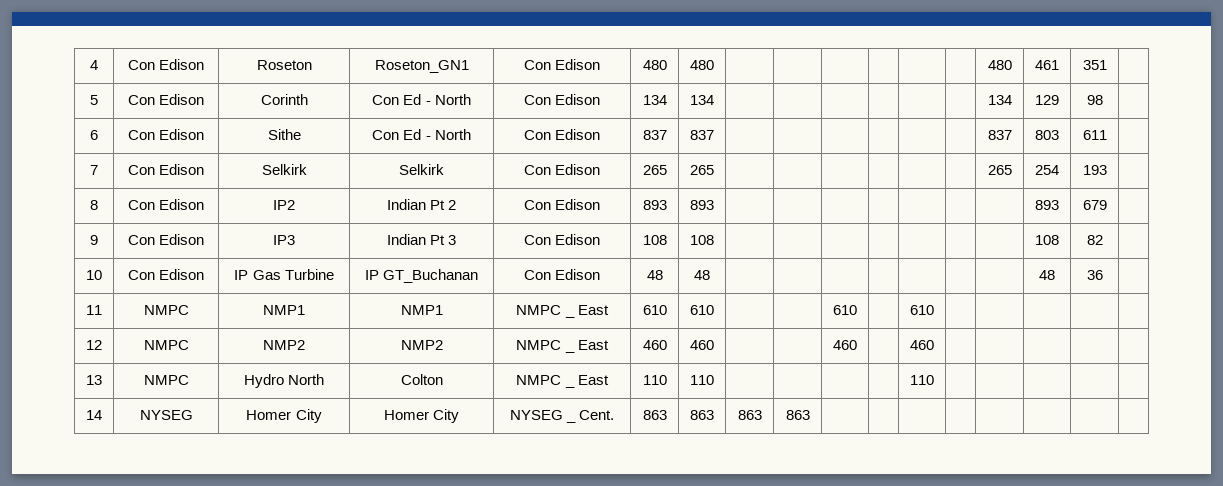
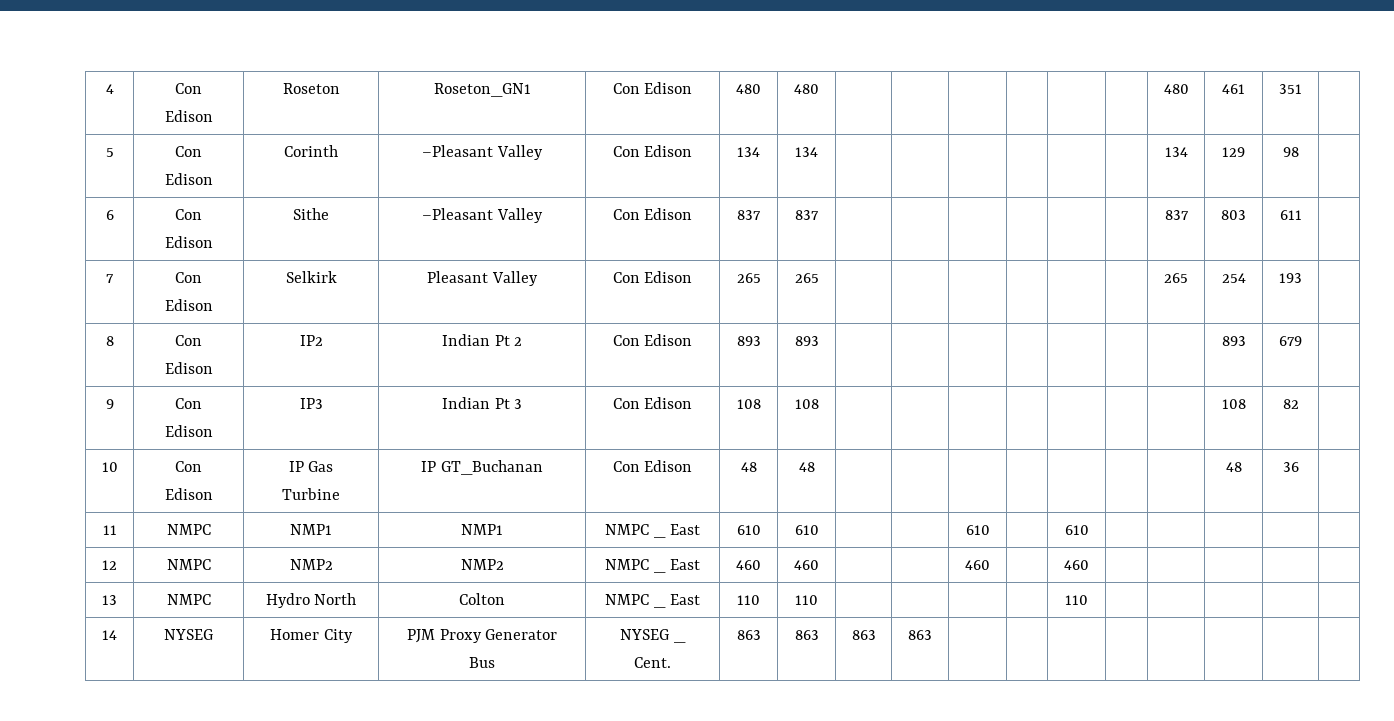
[372,94,471,105] Con Ed - North -> [422,145,543,160] –Pleasant Valley
[372,129,471,140] Con Ed - North -> [422,208,543,223] –Pleasant Valley
[399,164,444,175] Selkirk -> [427,271,538,286] Pleasant Valley
[383,409,460,423] Homer City -> [406,629,558,643] [469,657,495,668] PJM Proxy Generator Bus

